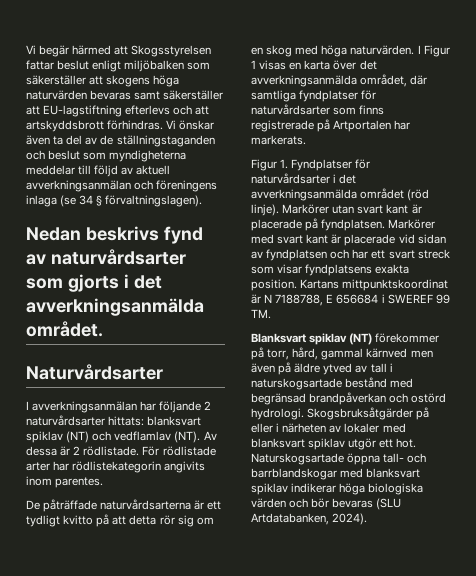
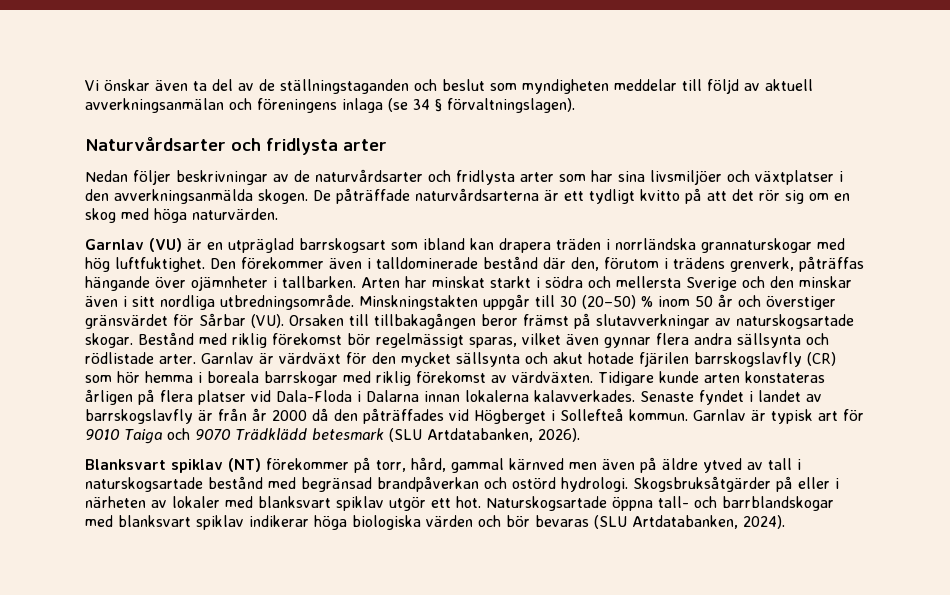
[26,45,212,57] [26,60,211,72] [26,75,180,87] [26,90,224,100] [26,105,210,117] [26,120,177,132] Vi begär härmed att Skogsstyrelsen fattar beslut enligt miljöbalken som säkerställer att skogens höga naturvärden bevaras samt säkerställer att EU-lagstiftning efterlevs och att artskyddsbrott förhindras. Vi -> [85,80,99,91] Vi
[109,150,187,162] myndigheterna -> [522,79,609,94] myndigheten
[26,226,203,244] [26,249,186,265] [26,274,162,292] [26,298,204,316] [26,321,103,337] [26,364,163,380] [26,401,212,413] [26,415,202,426] [26,431,217,443] [26,446,216,456] [26,461,206,473] [26,476,104,488] Nedan beskrivs fynd av naturvårdsarter som gjorts i det avverkningsanmälda området. // Naturvårdsarter // I avverkningsanmälan har följande 2 naturvårdsarter hittats: blanksvart spiklav (NT) och vedflamlav (NT). Av dessa är 2 rödlistade. För rödlistade arter har rödlistekategorin angivits inom parentes. // -> [85,137,387,155] [85,169,843,185] [85,189,308,204] Naturvårdsarter och fridlysta arter // Nedan följer beskrivningar av de naturvårdsarter och fridlysta arter som har sina livsmiljöer och växtplatser i den avverkningsanmälda skogen.
[129,515,157,525] detta -> [732,189,754,201] det
[417,45,450,57] [251,60,377,70] [251,74,428,87] [251,90,377,102] [251,104,385,115] [251,119,411,132] [251,135,306,145] [251,159,371,171] [251,173,357,184] [251,188,430,201] [251,204,422,216] [251,218,436,231] [251,234,446,246] [251,249,450,261] [251,264,410,276] [251,279,449,291] [251,294,450,306] [251,309,271,319] I Figur 1 visas en karta över det avverkningsanmälda området, där samtliga fyndplatser för naturvårdsarter som finns registrerade på Artportalen har markerats. // Figur 1. Fyndplatser för naturvårdsarter i det avverkningsanmälda området (röd linje). Markörer utan svart kant är placerade på fyndplatsen. Markörer med svart kant är placerade vid sidan av fyndplatsen och har ett svart streck som visar fyndplatsens exakta position. Kartans mittpunktskoordinat är N 7188788, E 656684 i SWEREF 99 TM. -> [85,238,845,253] [85,256,864,272] [85,276,852,291] [85,294,836,310] [85,313,854,329] [85,332,829,348] [85,352,836,367] [85,371,825,386] [85,389,822,405] [85,408,864,424] [85,428,580,444] // Garnlav (VU) är en utpräglad barrskogsart som ibland kan drapera träden i norrländska grannaturskogar med hög luftfuktighet. Den förekommer även i talldominerade bestånd där den, förutom i trädens grenverk, påträffas hängande över ojämnheter i tallbarken. Arten har minskat starkt i södra och mellersta Sverige och den minskar även i sitt nordliga utbredningsområde. Minskningstakten uppgår till 30 (20–50) % inom 50 år och överstiger gränsvärdet för Sårbar (VU). Orsaken till tillbakagången beror främst på slutavverkningar av naturskogsartade skogar. Bestånd med riklig förekomst bör regelmässigt sparas, vilket även gynnar flera andra sällsynta och rödlistade arter. Garnlav är värdväxt för den mycket sällsynta och akut hotade fjärilen barrskogslavfly (CR) som hör hemma i boreala barrskogar med riklig förekomst av värdväxten. Tidigare kunde arten konstateras årligen på flera platser vid Dala-Floda i Dalarna innan lokalerna kalavverkades. Senaste fyndet i landet av barrskogslavfly är från år 2000 då den påträffades vid Högberget i Sollefteå kommun. Garnlav är typisk art för 9010 Taiga och 9070 Trädklädd betesmark (SLU Artdatabanken, 2026).

